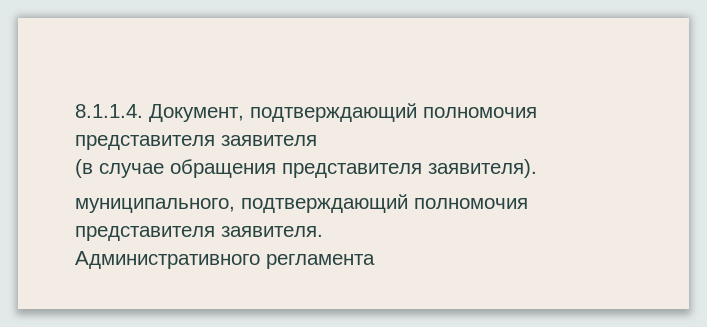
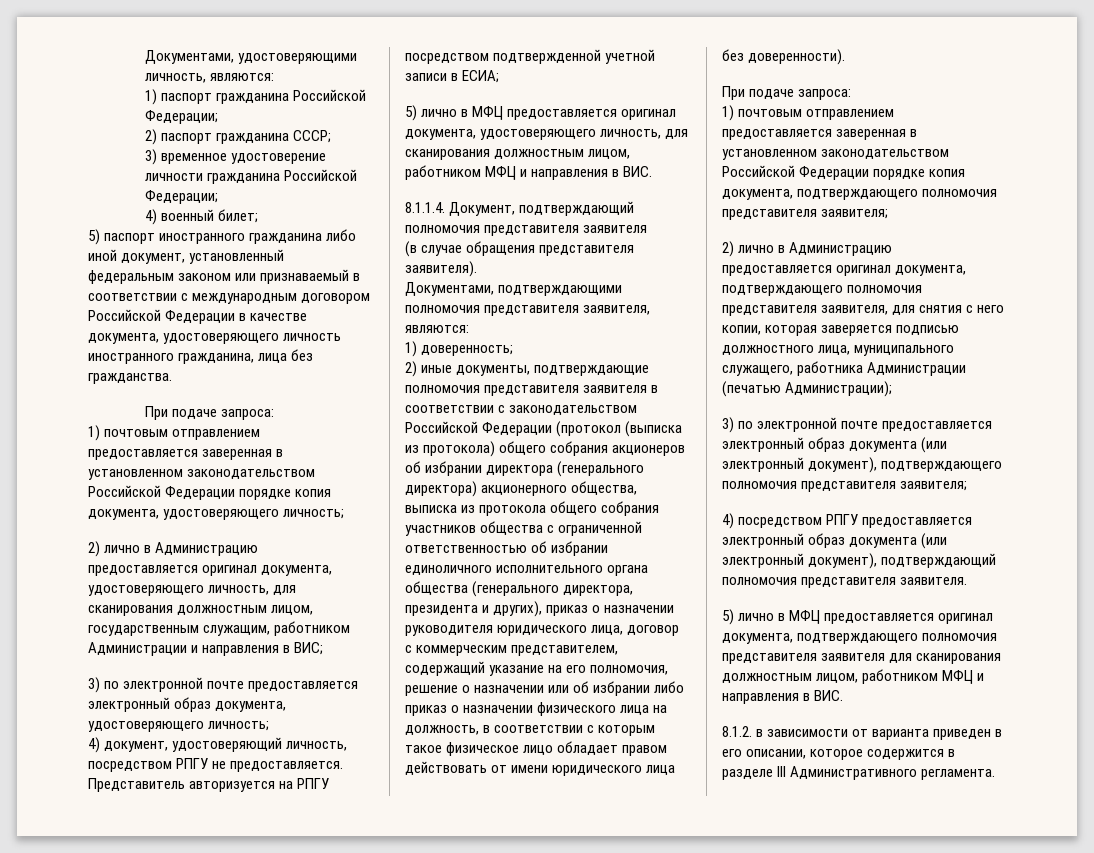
(75, 111) none -> [144,50,357,64] [144,73,274,83] [144,89,366,105] [144,110,218,124] [144,129,331,145] [144,149,326,165] [144,169,357,184] [144,190,218,204] [144,209,258,225] [88,229,357,245] [88,249,285,264] [88,269,361,284] [88,293,371,304] [88,309,308,324] [88,333,342,344] [88,349,314,364] [88,373,172,384] [144,406,274,420] [88,425,261,441] [88,449,284,460] [88,469,316,480] [88,485,332,500] [88,509,345,520] [88,541,259,557] [88,565,333,576] [88,585,297,596] [88,605,314,616] [88,621,351,636] [88,642,324,656] [88,677,359,693] [88,697,287,712] [88,721,270,732] [88,737,348,753] [88,758,344,772] [88,778,330,792] [405,49,656,64] [405,70,500,83] [405,105,677,121] [405,129,689,140] [405,149,631,160] [405,165,653,180] Документами, удостоверяющими личность, являются: // 1) паспорт гражданина Российской Федерации; // 2) паспорт гражданина СССР; // 3) временное удостоверение личности гражданина Российской Федерации; // 4) военный билет; // 5) паспорт иностранного гражданина либо иной документ, установленный федеральным законом или признаваемый в соответствии с международным договором Российской Федерации в качестве документа, удостоверяющего личность иностранного гражданина, лица без гражданства. // При подаче запроса: // 1) почтовым отправлением предоставляется заверенная в установленном законодательством Российской Федерации порядке копия документа, удостоверяющего личность; // 2) лично в Администрацию предоставляется оригинал документа, удостоверяющего личность, для сканирования должностным лицом, государственным служащим, работником Администрации и направления в ВИС; // 3) по электронной почте предоставляется электронный образ документа, удостоверяющего личность; // 4) документ, удостоверяющий личность, посредством РПГУ не предоставляется. Представитель авторизуется на РПГУ посредством подтвержденной учетной записи в ЕСИА; // 5) лично в МФЦ предоставляется оригинал документа, удостоверяющего личность, для сканирования должностным лицом, работником МФЦ и направления в ВИС. //
[75,194,528,213] [75,226,323,241] [75,251,375,269] муниципального, подтверждающий полномочия представителя заявителя. // Административного регламента -> [405,282,623,296] [405,305,651,316] [405,325,469,333] [405,341,514,357] [405,361,650,377] [405,385,659,396] [405,405,638,415] [405,421,683,437] [405,441,686,457] [405,461,645,477] [405,481,638,497] [405,501,660,516] [405,521,643,536] [405,541,609,556] [405,565,649,576] [405,581,634,597] [405,601,675,617] [405,625,680,636] [405,645,619,656] [405,661,669,676] [405,681,685,696] [405,702,668,716] [405,725,656,736] [405,741,668,756] [405,761,676,776] [722,49,846,65] [722,86,852,100] [722,105,895,121] [722,129,918,140] [722,149,950,160] [722,165,966,180] [722,189,998,200] [722,209,889,220] [722,241,893,257] [722,265,967,276] [722,285,923,296] [722,305,1005,316] [722,325,960,336] [722,345,955,356] [722,361,967,376] [722,381,893,397] [722,417,993,433] [722,437,948,453] [722,457,1003,473] [722,481,968,492] [722,513,973,529] [722,533,948,549] [722,553,997,569] [722,577,968,588] [722,609,994,625] [722,633,998,644] [722,653,1002,664] [722,669,985,684] [722,690,844,704] [722,726,1003,740] [722,749,956,760] [722,766,996,780] Документами, подтверждающими полномочия представителя заявителя, являются: // 1) доверенность; // 2) иные документы, подтверждающие полномочия представителя заявителя в соответствии с законодательством Российской Федерации (протокол (выписка из протокола) общего собрания акционеров об избрании директора (генерального директора) акционерного общества, выписка из протокола общего собрания участников общества с ограниченной ответственностью об избрании единоличного исполнительного органа общества (генерального директора, президента и других), приказ о назначении руководителя юридического лица, договор с коммерческим представителем, содержащий указание на его полномочия, решение о назначении или об избрании либо приказ о назначении физического лица на должность, в соответствии с которым такое физическое лицо обладает правом действовать от имени юридического лица без доверенности). // При подаче запроса: // 1) почтовым отправлением предоставляется заверенная в установленном законодательством Российской Федерации порядке копия документа, подтверждающего полномочия представителя заявителя; // 2) лично в Администрацию предоставляется оригинал документа, подтверждающего полномочия представителя заявителя, для снятия с него копии, которая заверяется подписью должностного лица, муниципального служащего, работника Администрации (печатью Администрации); // 3) по электронной почте предоставляется электронный образ документа (или электронный документ), подтверждающего полномочия представителя заявителя; // 4) посредством РПГУ предоставляется электронный образ документа (или электронный документ), подтверждающий полномочия представителя заявителя. // 5) лично в МФЦ предоставляется оригинал документа, подтверждающего полномочия представителя заявителя для сканирования должностным лицом, работником МФЦ и направления в ВИС. // 8.1.2. в зависимости от варианта приведен в его описании, которое содержится в разделе III Административного регламента.

